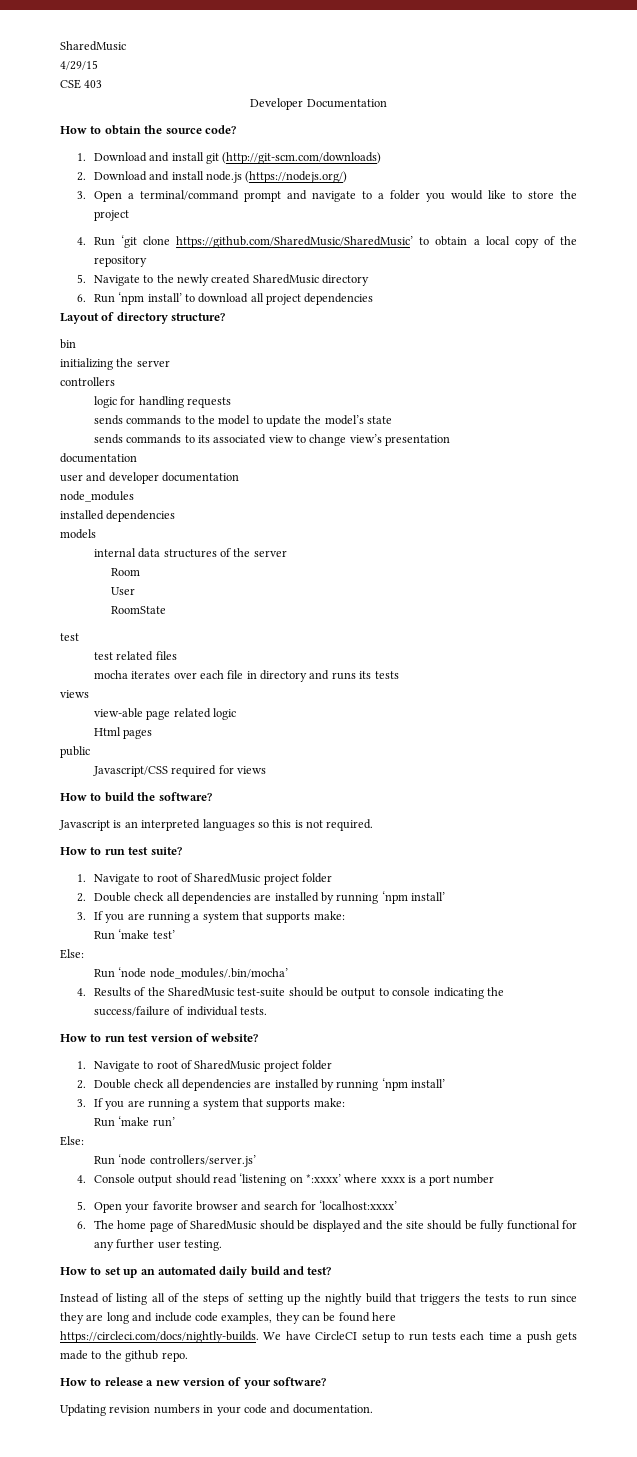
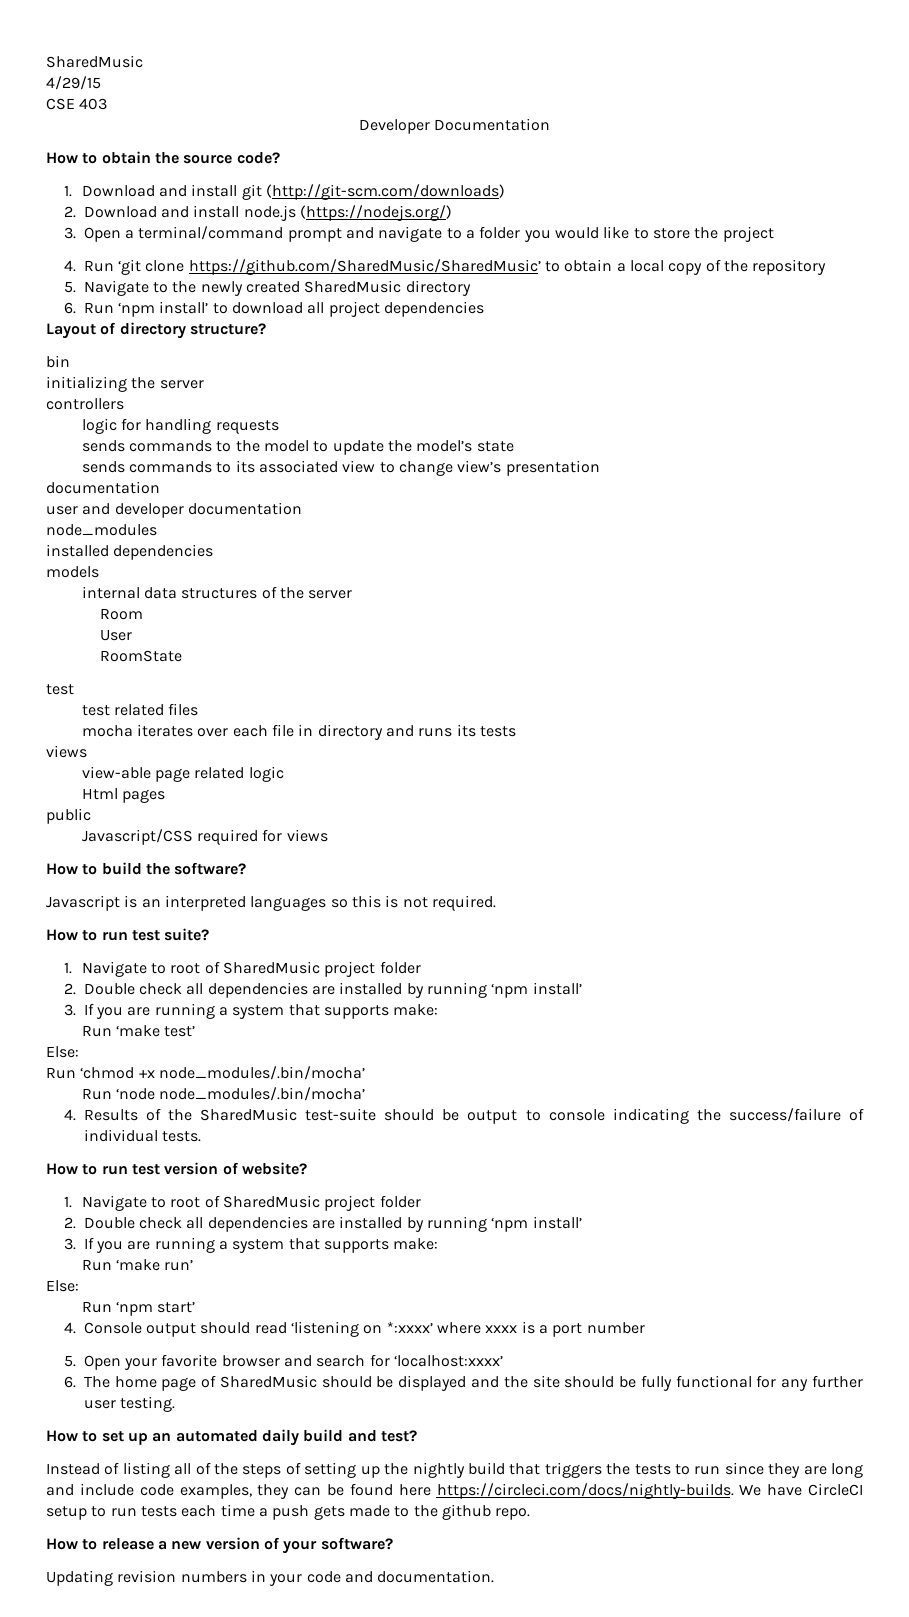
(84, 954) none -> [46,1066,365,1080] // Run ‘chmod +x node_modules/.bin/mocha’
[118,1154,256,1167] ‘node controllers/server.js’ -> [116,1302,196,1316] ‘npm start’

